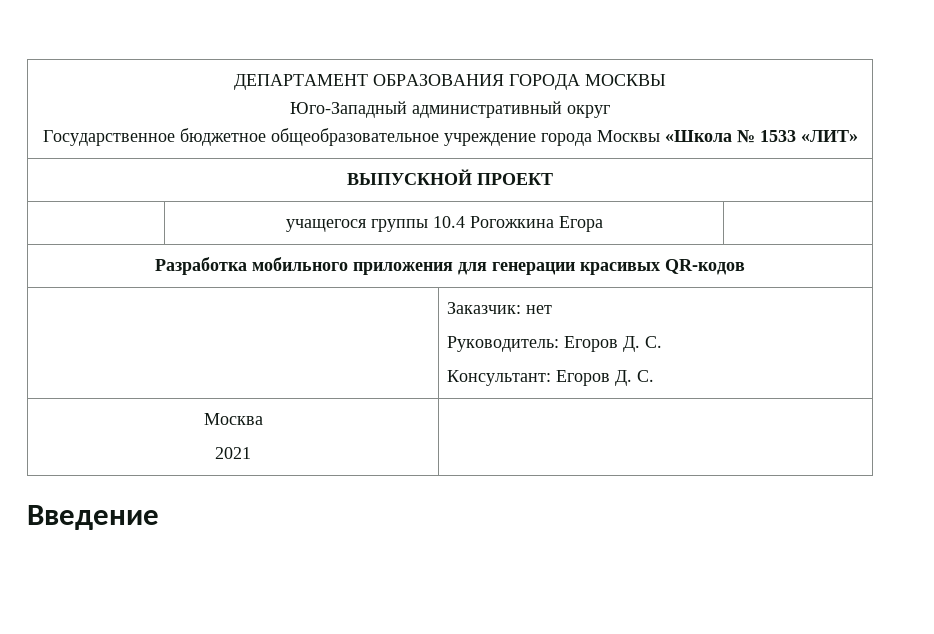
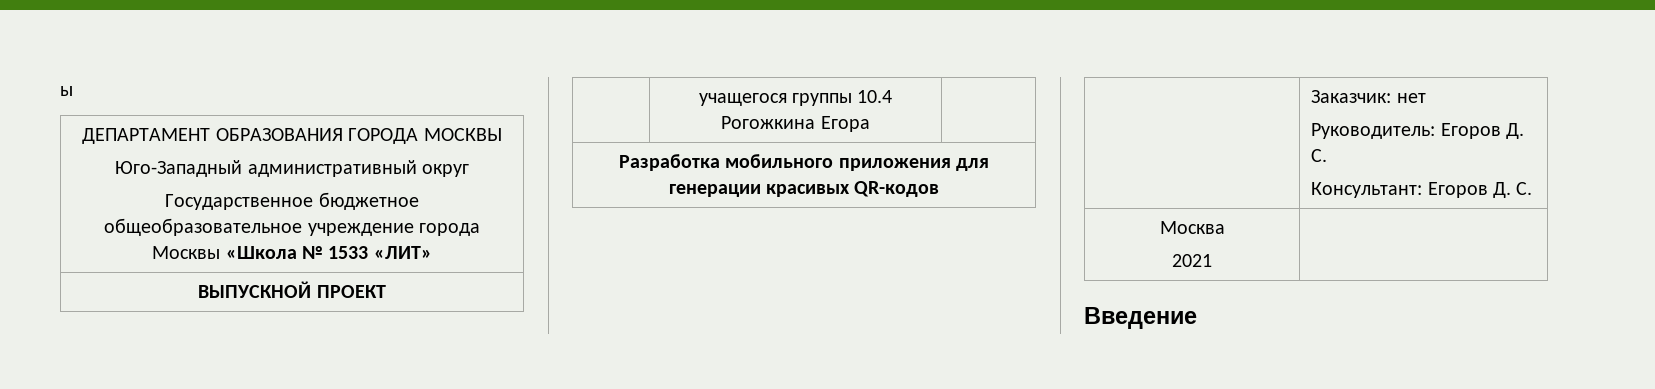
(234, 82) none -> [60,86,73,96] ы //

